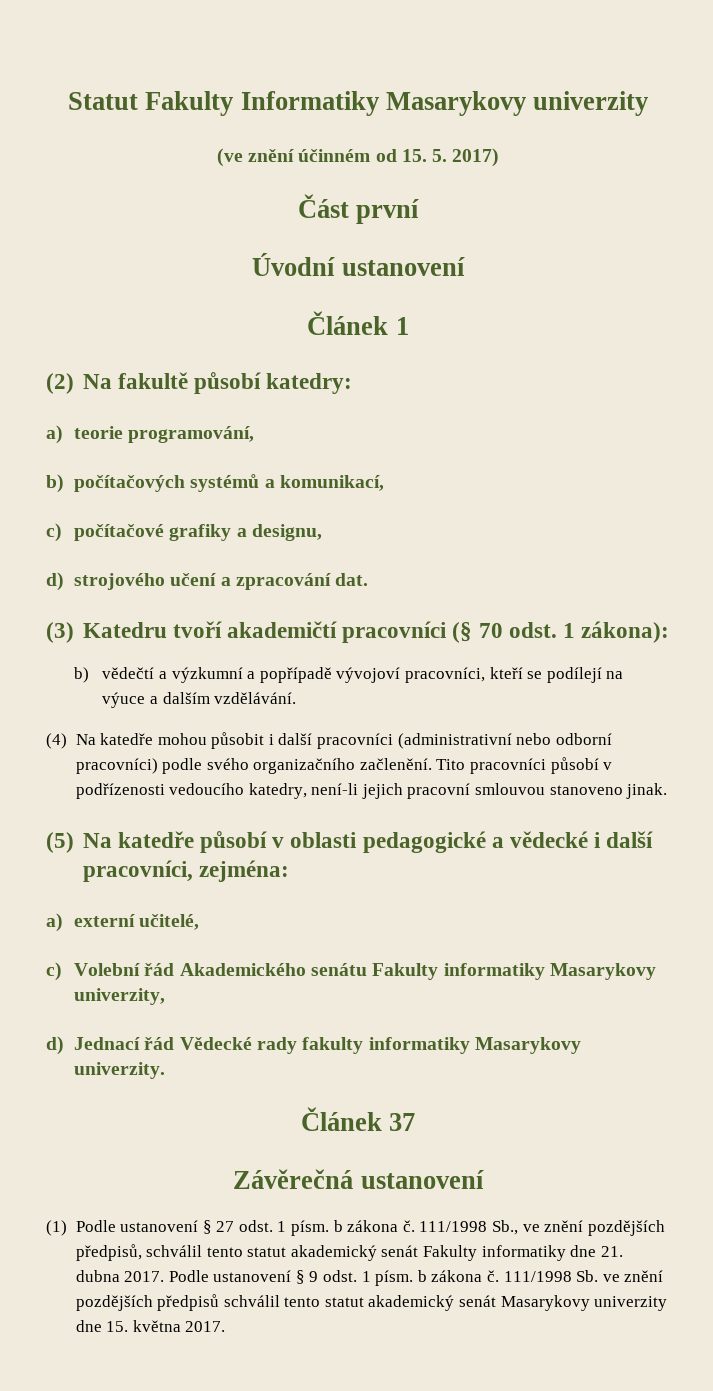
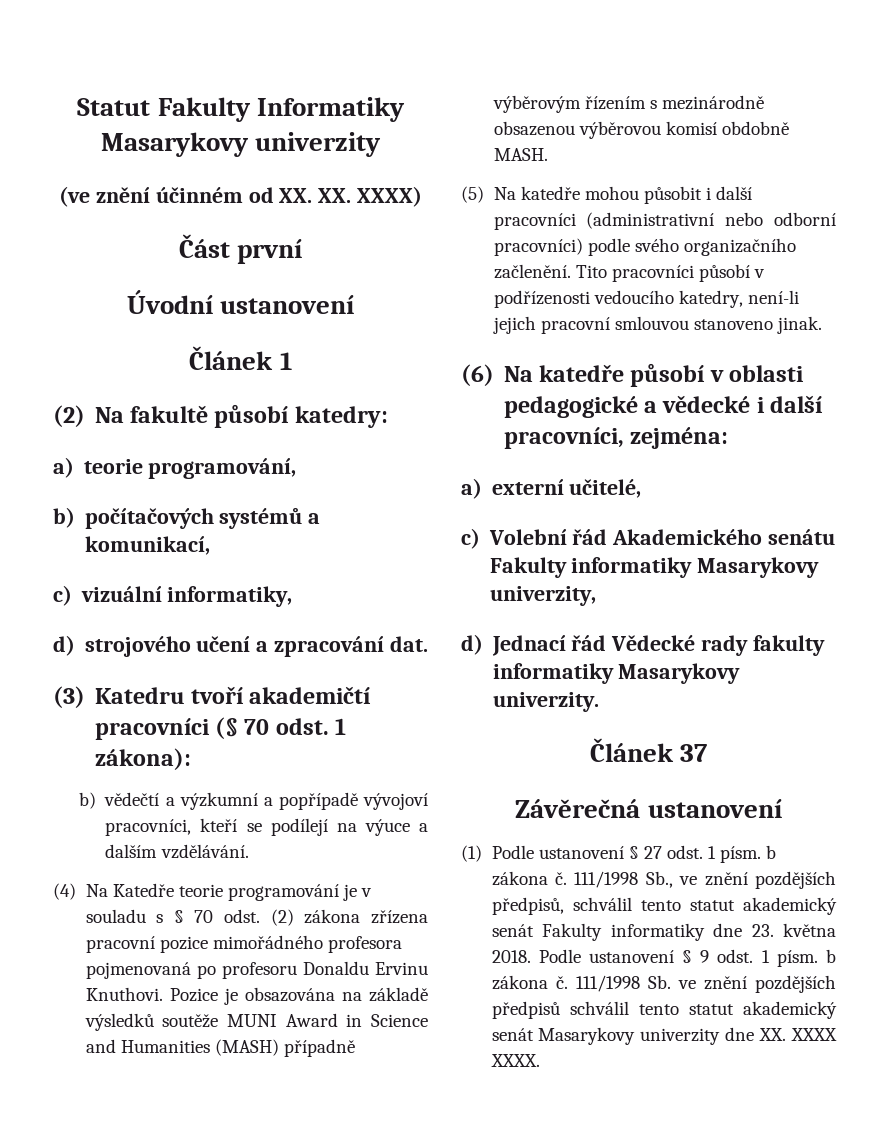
[401,148,500,167] 15. 5. 2017) -> [279,186,422,207] XX. XX. XXXX)
[74,524,322,541] počítačové grafiky a designu, -> [80,586,293,607] vizuální informatiky,
(96, 739) none -> [112,883,373,901] [85,909,428,926] [85,935,402,953] [85,961,428,979] [85,987,429,1005] [84,1013,428,1031] [85,1039,355,1057] [492,95,764,113] [493,121,789,139] [493,148,548,161] [461,186,516,203] Katedře teorie programování je v souladu s § 70 odst. (2) zákona zřízena pracovní pozice mimořádného profesora pojmenovaná po profesoru Donaldu Ervinu Knuthovi. Pozice je obsazována na základě výsledků soutěže MUNI Award in Science and Humanities (MASH) případně výběrovým řízením s mezinárodně obsazenou výběrovou komisí obdobně MASH. // (5) Na
[46,832,74,853] (5) -> [461,364,494,386] (6)
[600,1246,623,1257] [75,1270,165,1282] 21. dubna 2017. -> [751,923,836,937] [491,950,531,963] 23. května 2018.
[106,1320,226,1332] 15. května 2017. -> [759,1028,837,1041] [490,1054,540,1067] XX. XXXX XXXX.

